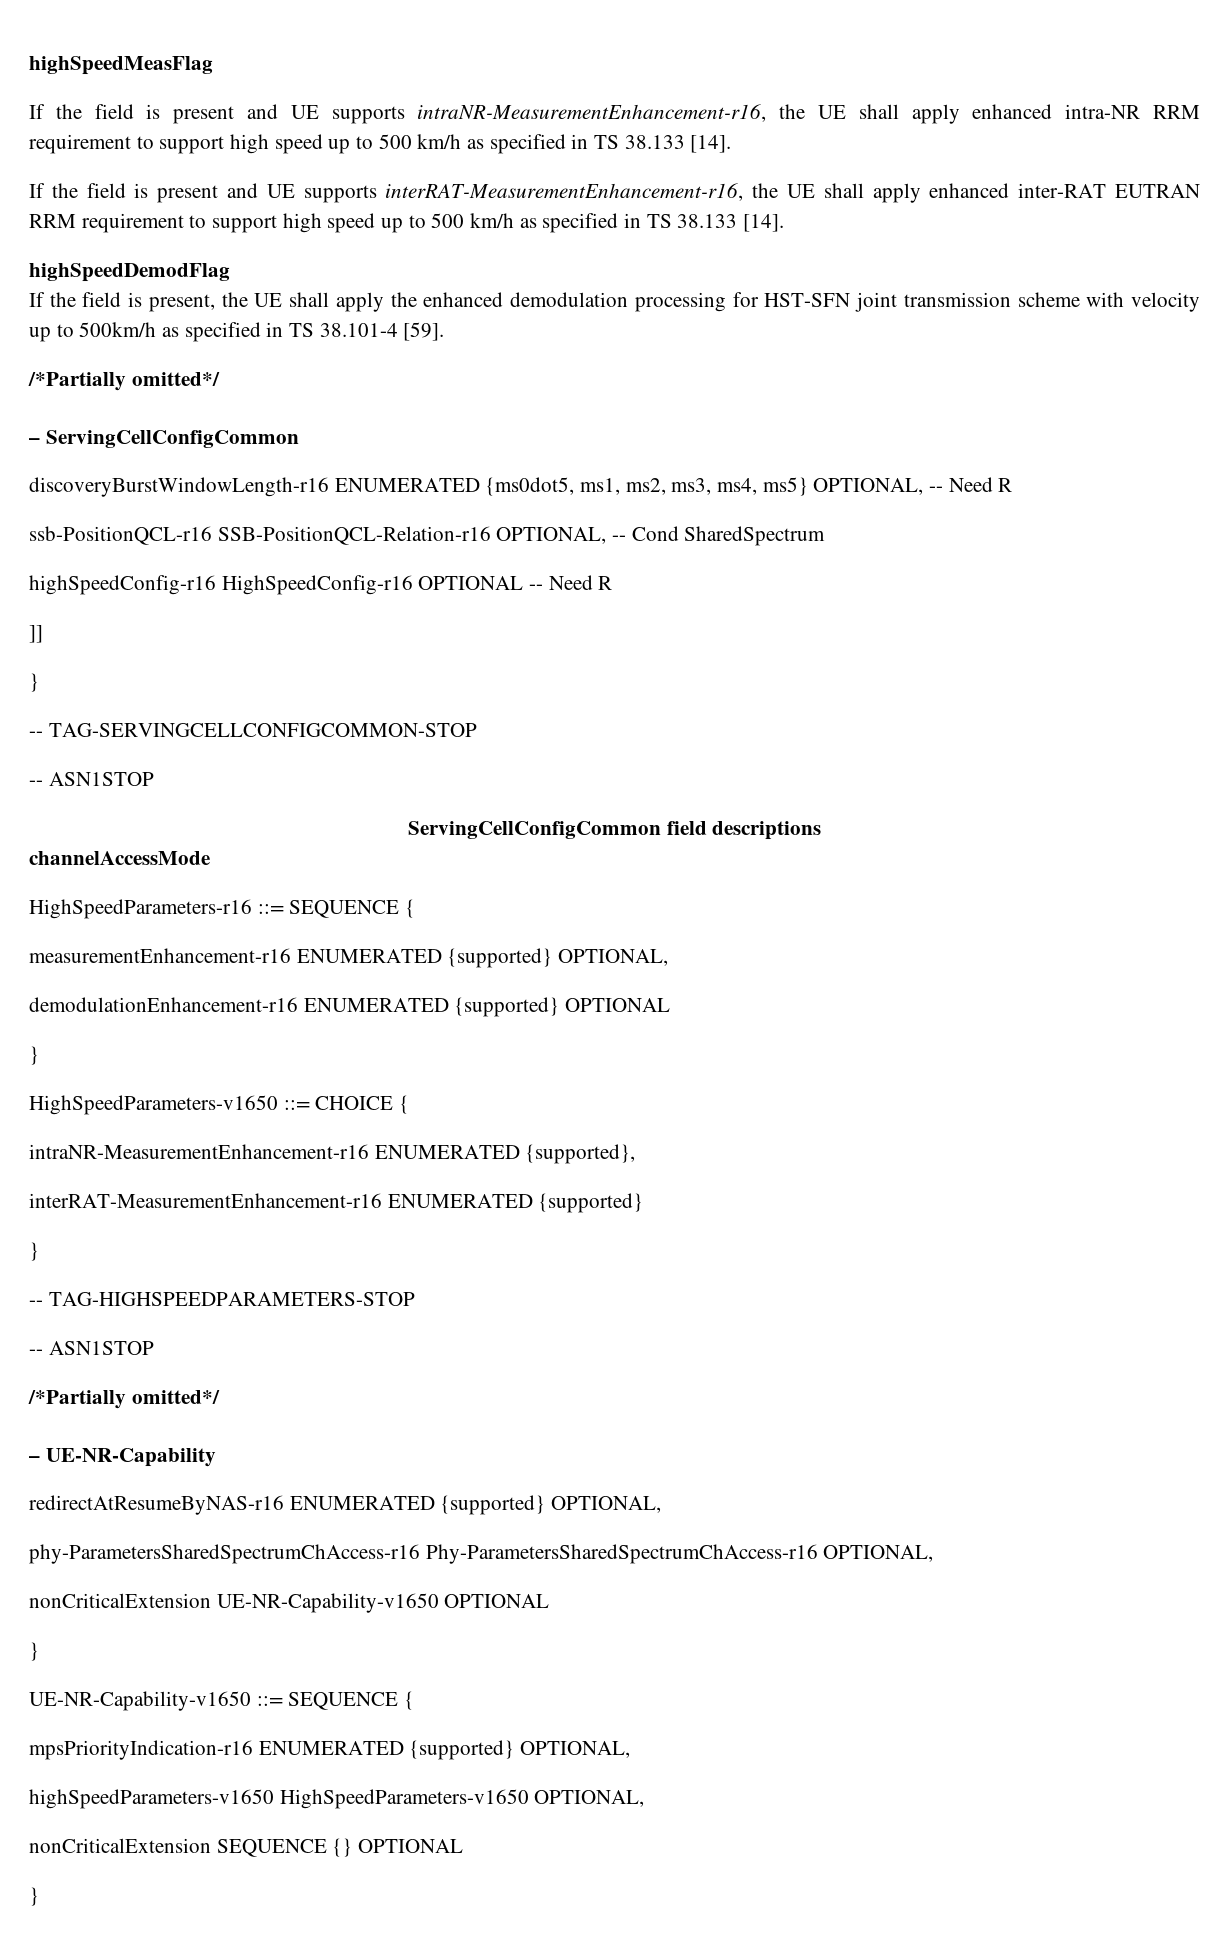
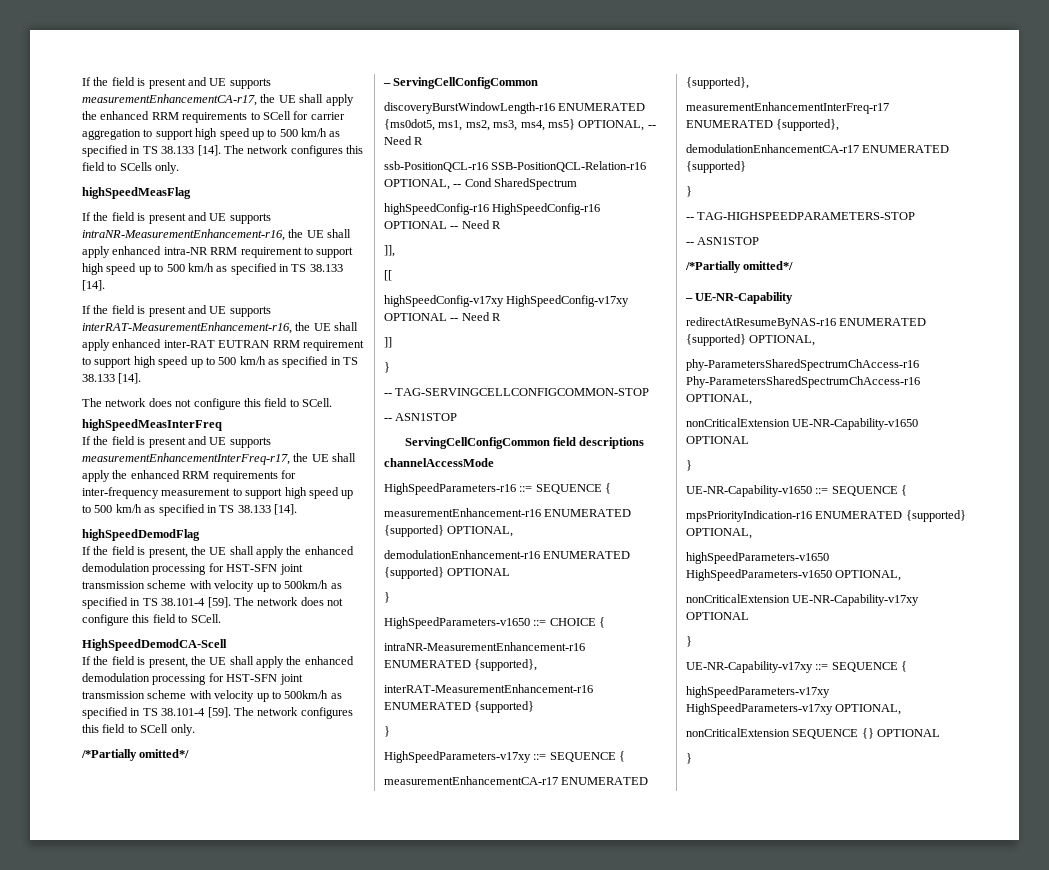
(29, 65) none -> [82,77,271,89] [82,94,354,106] [82,111,345,123] [82,128,341,140] [82,145,363,157] [82,162,180,174] If the field is present and UE supports measurementEnhancementCA-r17, the UE shall apply the enhanced RRM requirements to SCell for carrier aggregation to support high speed up to 500 km/h as specified in TS 38.133 [14]. The network configures this field to SCells only. //
(785, 223) none -> [82,398,332,410] [82,419,222,431] [82,436,271,448] [82,453,357,465] [82,470,296,482] [82,487,354,499] [82,504,297,516] // The network does not configure this field to SCell. // highSpeedMeasInterFreq // If the field is present and UE supports measurementEnhancementInterFreq-r17, the UE shall apply the enhanced RRM requirements for inter-frequency measurement to support high speed up to 500 km/h as specified in TS 38.133 [14].
(445, 331) none -> [233,597,343,606] [82,614,221,626] [82,639,227,651] [82,656,354,668] [82,673,303,685] [82,690,342,702] [82,707,353,719] [82,724,195,736] The network does not configure this field to SCell. // HighSpeedDemodCA-Scell // If the field is present, the UE shall apply the enhanced demodulation processing for HST-SFN joint transmission scheme with velocity up to 500km/h as specified in TS 38.101-4 [59]. The network configures this field to SCell only.
(613, 583) none -> [384,245,395,257] [384,270,392,281] [384,295,630,307] [384,312,502,321] // ]], // [[ // highSpeedConfig-v17xy HighSpeedConfig-v17xy OPTIONAL -- Need R
(39, 1251) none -> [384,751,626,763] [384,776,649,785] [686,77,749,89] [686,102,889,114] [686,119,840,131] [686,144,950,153] [686,161,746,173] [686,186,692,197] // HighSpeedParameters-v17xy ::= SEQUENCE { // measurementEnhancementCA-r17 ENUMERATED {supported}, // measurementEnhancementInterFreq-r17 ENUMERATED {supported}, // demodulationEnhancementCA-r17 ENUMERATED {supported} // }
(645, 1798) none -> [686,594,920,606] [686,612,749,620] [686,636,692,647] [686,661,908,673] [686,686,830,698] [686,703,902,715] // nonCriticalExtension UE-NR-Capability-v17xy OPTIONAL // } // UE-NR-Capability-v17xy ::= SEQUENCE { // highSpeedParameters-v17xy HighSpeedParameters-v17xy OPTIONAL,

